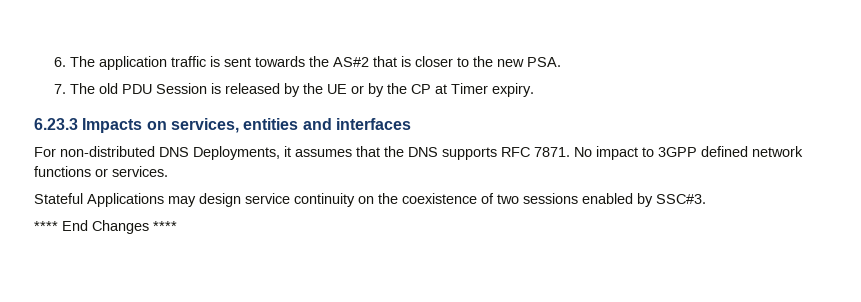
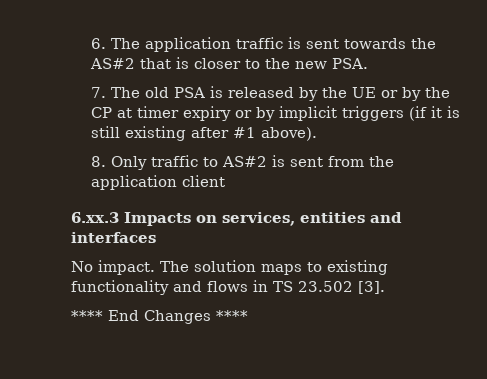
[121,83,207,94] PDU Session -> [174,87,206,98] PSA
[450,83,534,97] [34,118,78,130] Timer expiry. // 6.23.3 -> [137,106,461,121] [91,126,318,141] [91,155,395,170] [91,175,226,190] [71,212,119,223] timer expiry or by implicit triggers (if it is still existing after #1 above). // 8. Only traffic to AS#2 is sent from the application client // 6.xx.3
[34,146,803,160] [34,166,168,177] [34,193,706,207] For non-distributed DNS Deployments, it assumes that the DNS supports RFC 7871. No impact to 3GPP defined network functions or services. // Stateful Applications may design service continuity on the coexistence of two sessions enabled by SSC#3. -> [71,260,388,275] [71,280,385,295] No impact. The solution maps to existing functionality and flows in TS 23.502 [3].

